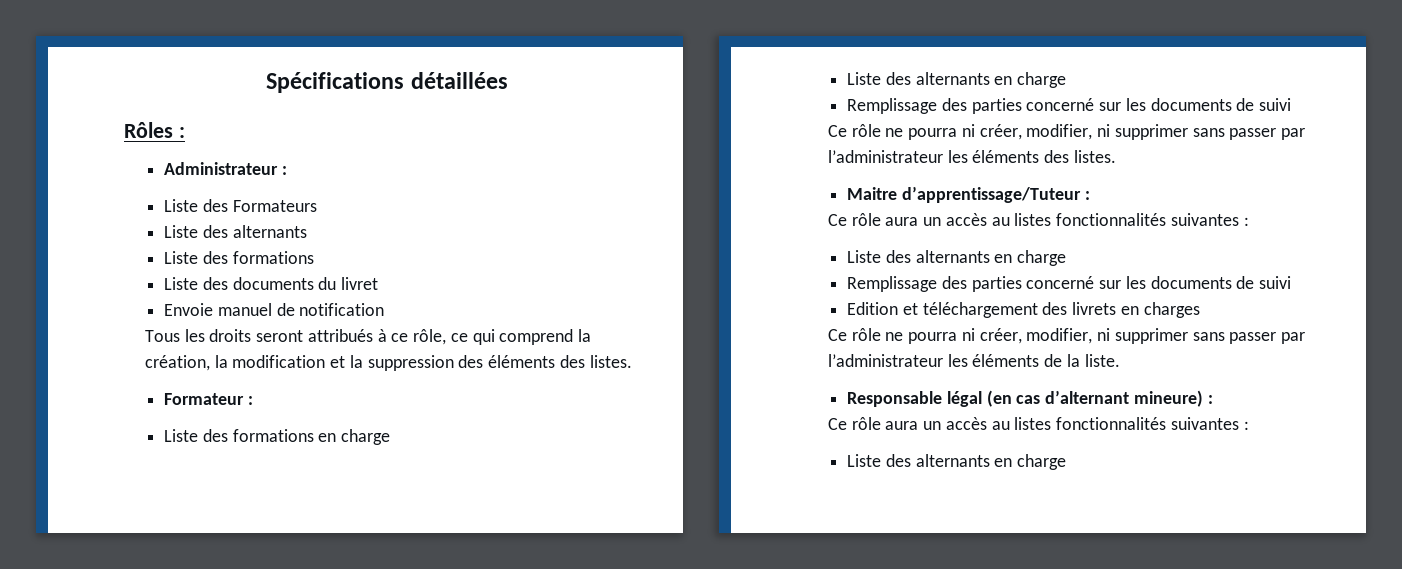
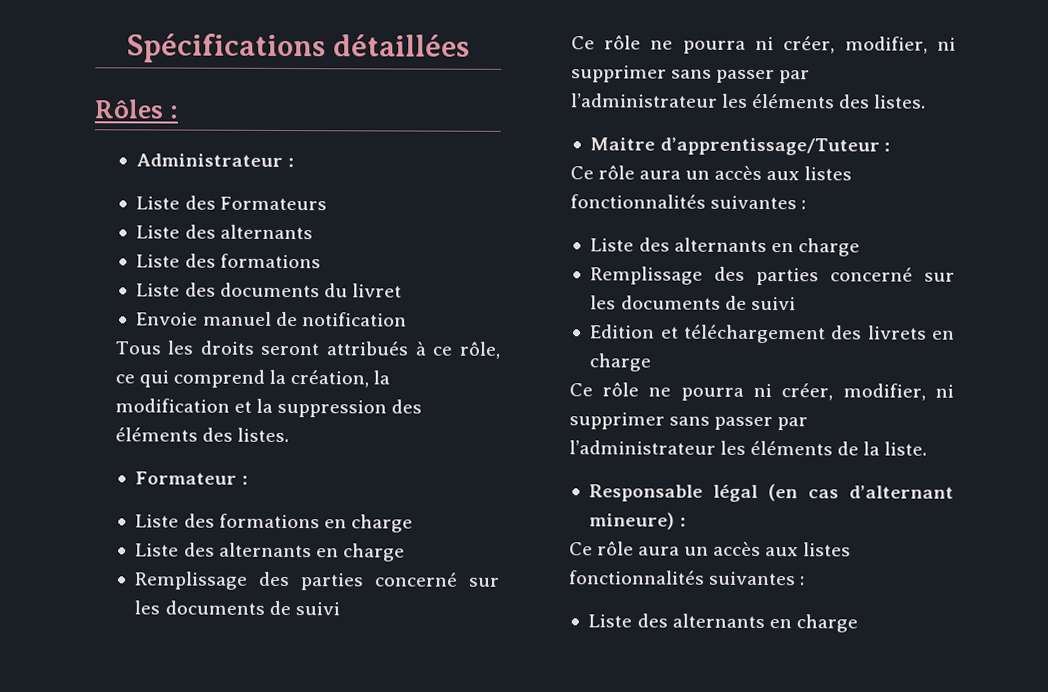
[991,217,1010,226] au -> [766,171,801,181] aux
[1143,302,1200,318] charges -> [589,353,652,372] charge
[991,421,1010,430] au -> [765,547,800,557] aux

